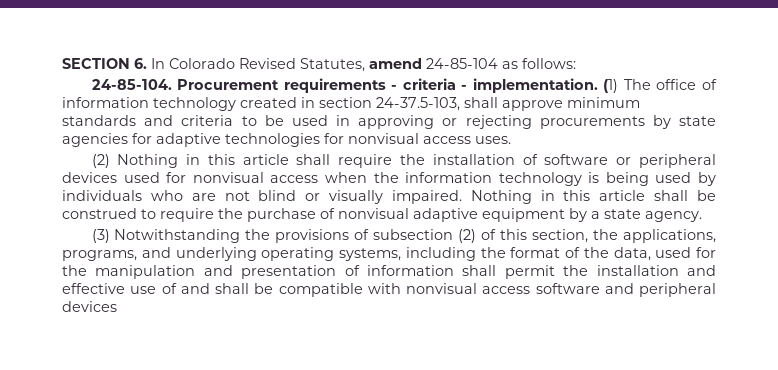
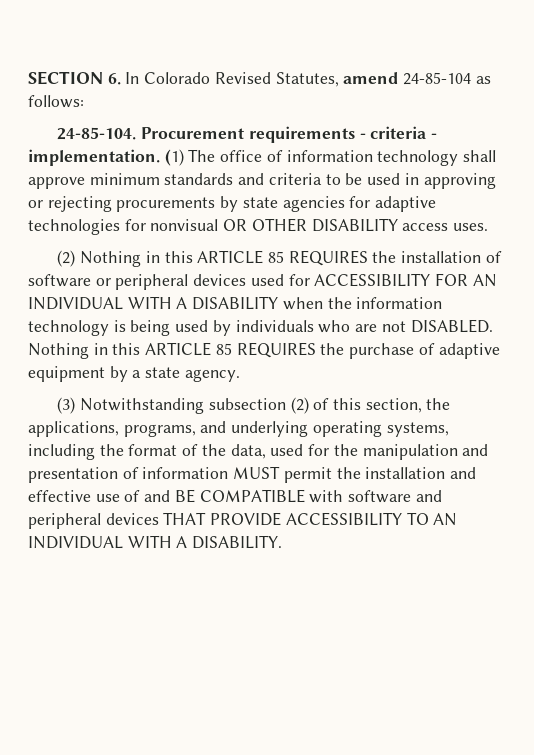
[240,97,460,111] created in section 24-37.5-103, -> (459, 158) none
(419, 138) none -> [223,218,398,232] OR OTHER DISABILITY
[242,154,393,168] article shall require -> [197,250,368,266] ARTICLE 85 REQUIRES
[192,172,319,183] nonvisual access -> [314,273,497,287] [28,296,279,310] ACCESSIBILITY FOR AN INDIVIDUAL WITH A DISABILITY
[258,190,716,204] [62,208,214,222] blind or visually impaired. Nothing in this article shall be construed to require -> [410,319,493,333] [28,342,316,359] DISABLED. Nothing in this ARTICLE 85 REQUIRES
[338,208,409,219] nonvisual -> (435, 349) none
[245,229,370,243] the provisions of -> (205, 406) none
[462,265,497,276] shall -> [233,466,281,479] MUST
[215,283,716,297] [62,301,117,312] shall be compatible with nonvisual access software and peripheral devices -> [174,489,442,503] [28,512,458,529] [28,535,283,549] BE COMPATIBLE with software and peripheral devices THAT PROVIDE ACCESSIBILITY TO AN INDIVIDUAL WITH A DISABILITY.

